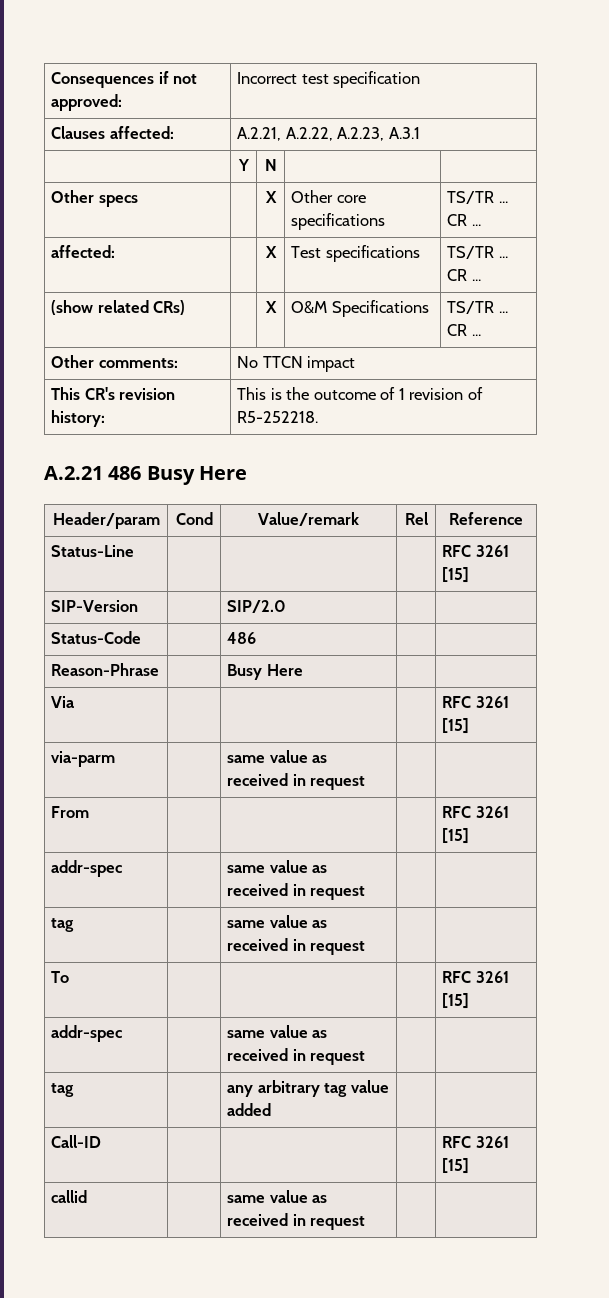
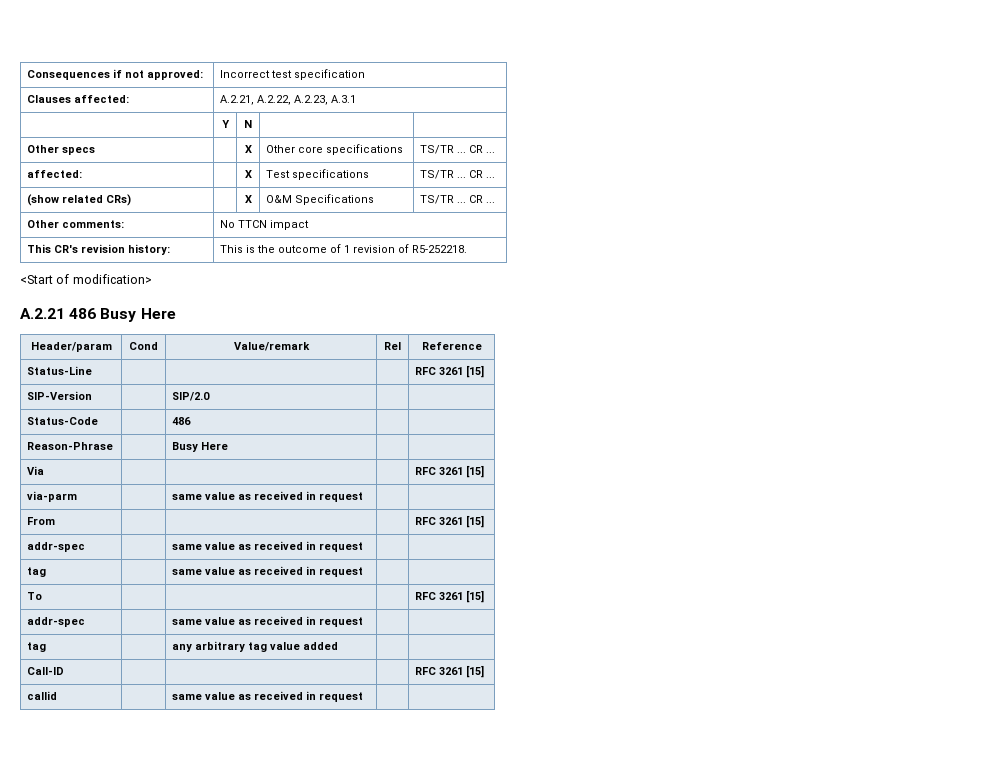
(319, 417) none -> [20,274,152,284] // <Start of modification>

